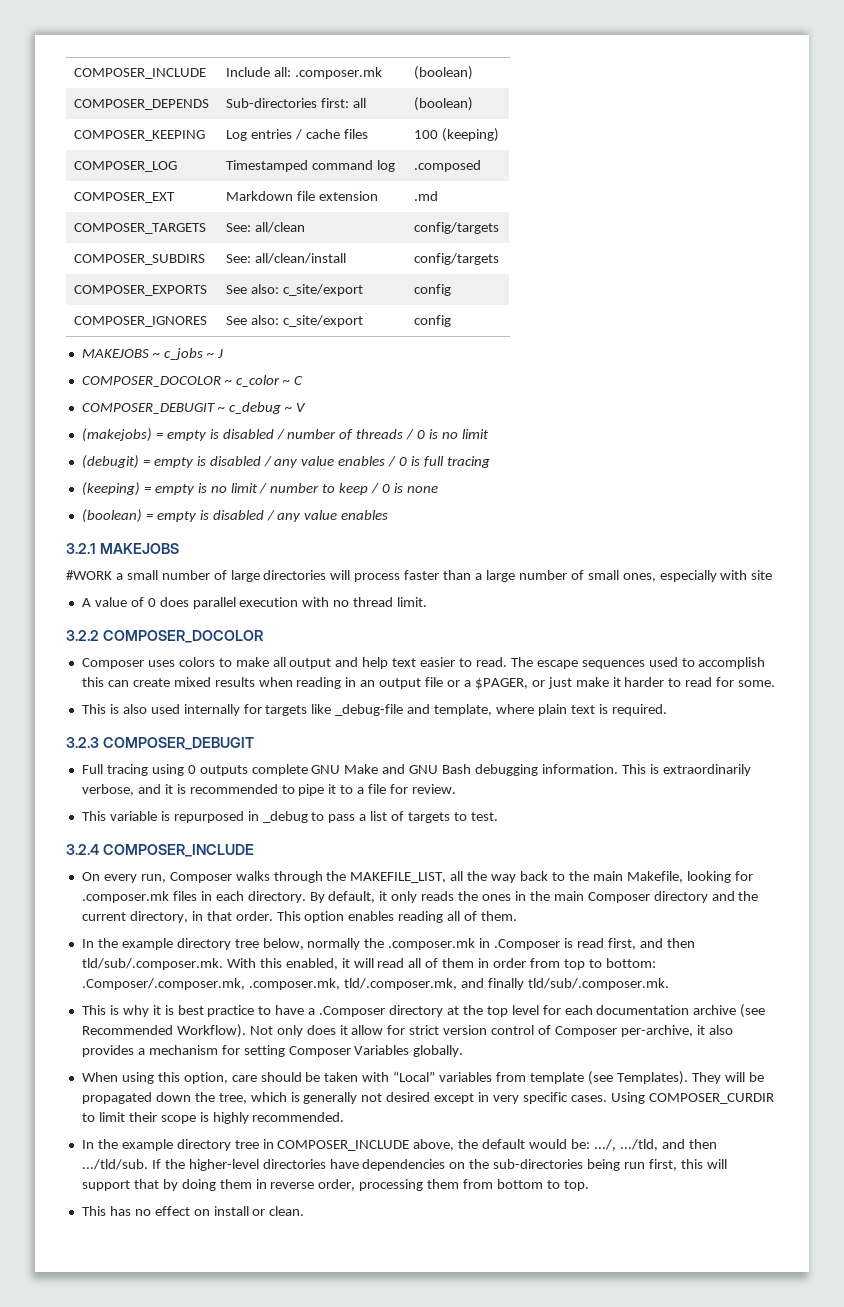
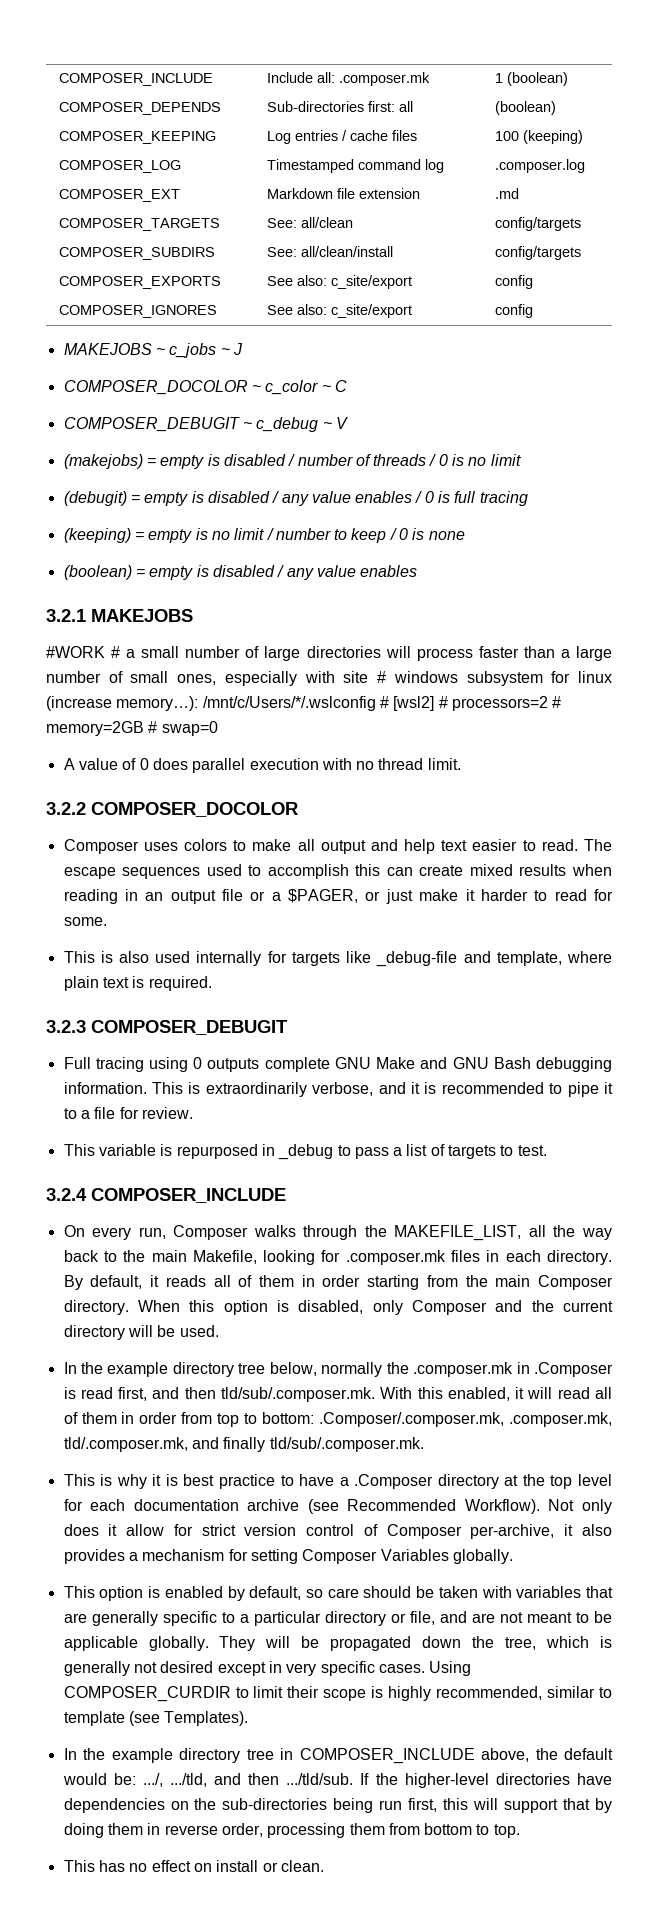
(382, 73) none -> [494,73,503,83] 1
[414,160,482,172] .composed -> [494,159,585,173] .composer.log
(112, 575) none -> [111,646,121,658] #
(773, 575) none -> [377,671,613,686] [46,696,562,711] [46,721,218,736] # windows subsystem for linux (increase memory…): /mnt/c/Users/*/.wslconfig # [wsl2] # processors=2 # memory=2GB # swap=0
[391,891,759,903] [81,911,518,923] only reads the ones in the main Composer directory and the current directory, in that order. This option enables reading all of them. -> [165,1275,613,1290] [63,1300,613,1315] [63,1325,219,1340] reads all of them in order starting from the main Composer directory. When this option is disabled, only Composer and the current directory will be used.
[81,1072,228,1084] When using this option, -> [63,1586,323,1601] This option is enabled by default, so
[393,1071,688,1085] “Local” variables from template (see Templates). -> [516,1586,613,1598] [63,1611,612,1626] [63,1636,209,1651] variables that are generally specific to a particular directory or file, and are not meant to be applicable globally.
[252,1112,345,1122] recommended. -> [436,1686,612,1700] [63,1711,249,1726] recommended, similar to template (see Templates).

